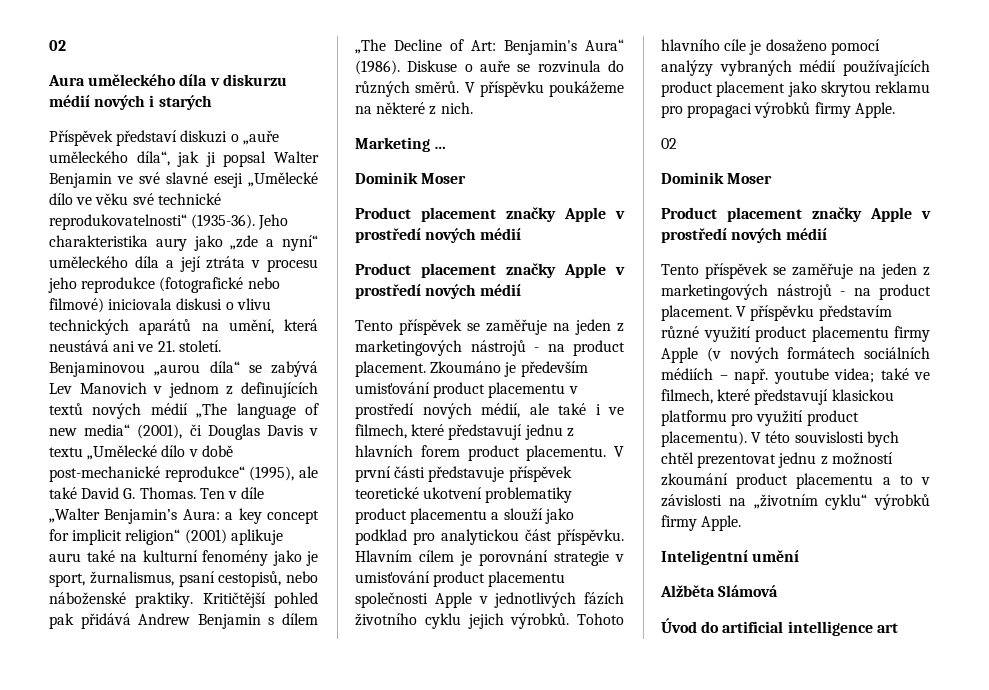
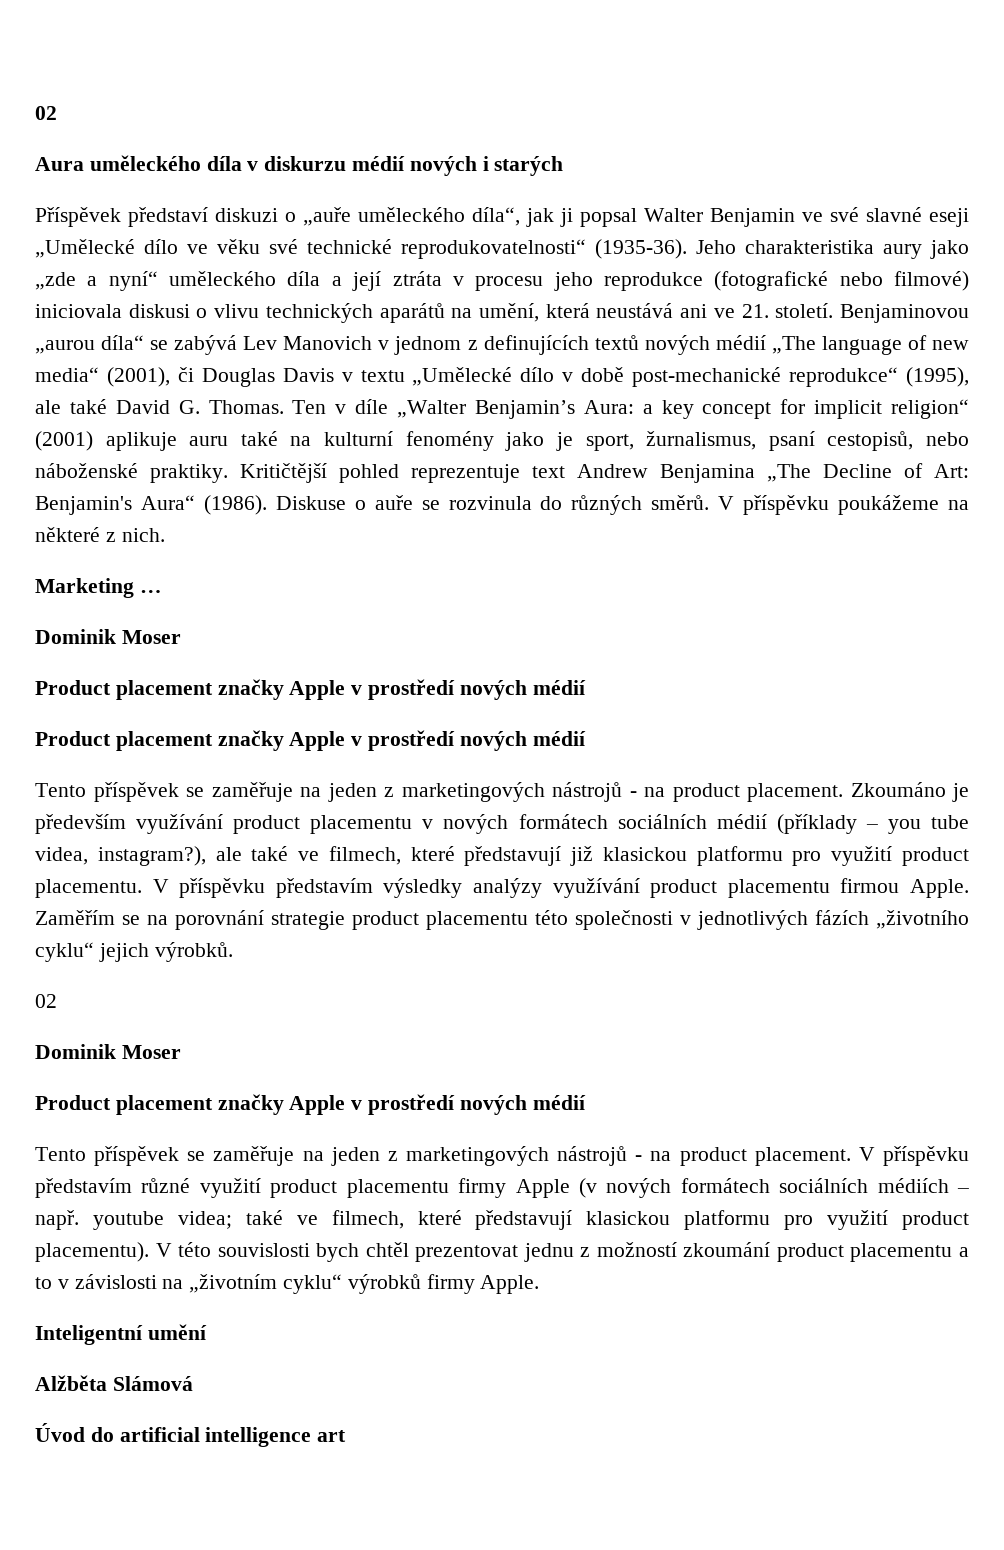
[49,613,318,629] pak přidává Andrew Benjamin s dílem -> [411,464,755,483] reprezentuje text Andrew Benjamina
[355,382,430,394] umisťování -> [136,814,224,834] využívání
[355,403,624,419] [355,424,574,440] [355,445,624,461] [355,466,572,482] [355,487,573,503] [355,508,574,524] [355,529,624,545] [355,550,624,566] [355,571,566,587] [355,592,472,608] prostředí nových médií, ale také i ve filmech, které představují jednu z hlavních forem product placementu. V první části představuje příspěvek teoretické ukotvení problematiky product placementu a slouží jako podklad pro analytickou část příspěvku. Hlavním cílem je porovnání strategie v umisťování product placementu společnosti Apple -> [443,814,970,834] [35,846,969,866] [35,878,970,898] [35,910,673,930] nových formátech sociálních médií (příklady – you tube videa, instagram?), ale také ve filmech, které představují již klasickou platformu pro využití product placementu. V příspěvku představím výsledky analýzy využívání product placementu firmou Apple. Zaměřím se na porovnání strategie product placementu této společnosti
[355,613,461,629] životního cyklu -> [876,910,969,929] [35,942,94,962] „životního cyklu“
[577,613,624,625] [661,39,880,55] [661,60,930,76] [661,81,930,97] [661,102,895,118] Tohoto hlavního cíle je dosaženo pomocí analýzy vybraných médií používajících product placement jako skrytou reklamu pro propagaci výrobků firmy Apple. -> (233, 952) none

